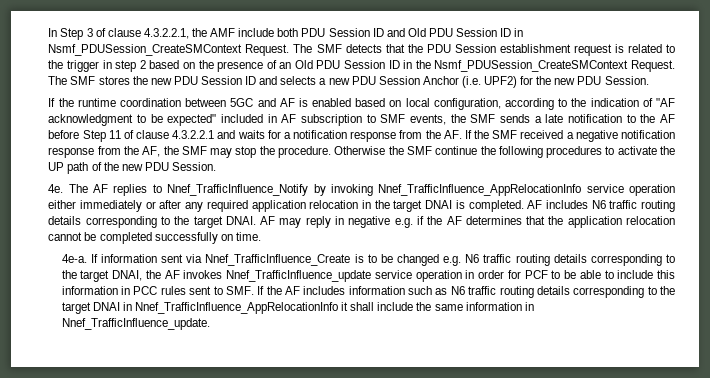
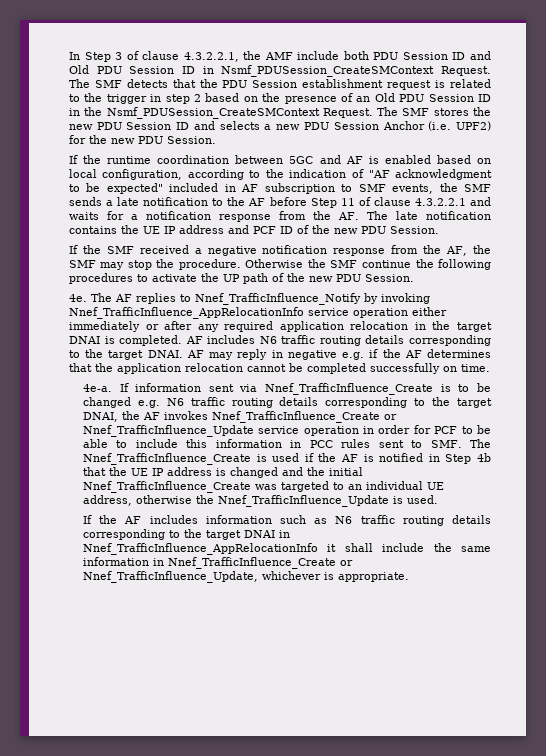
(462, 134) none -> [366,211,491,220] [68,225,439,234] The late notification contains the UE IP address and PCF ID of the new PDU Session. //
[226,270,372,282] Nnef_TrafficInfluence_update -> [211,411,397,423] [82,425,254,437] Nnef_TrafficInfluence_Create or Nnef_TrafficInfluence_Update
(254, 290) none -> [470,439,492,448] [82,453,492,465] [82,467,363,478] [82,481,444,493] [82,495,438,507] The Nnef_TrafficInfluence_Create is used if the AF is notified in Step 4b that the UE IP address is changed and the initial Nnef_TrafficInfluence_Create was targeted to an individual UE address, otherwise the Nnef_TrafficInfluence_Update is used. //
[61,318,210,330] Nnef_TrafficInfluence_update. -> [167,557,353,569] [82,571,409,583] Nnef_TrafficInfluence_Create or Nnef_TrafficInfluence_Update, whichever is appropriate.

